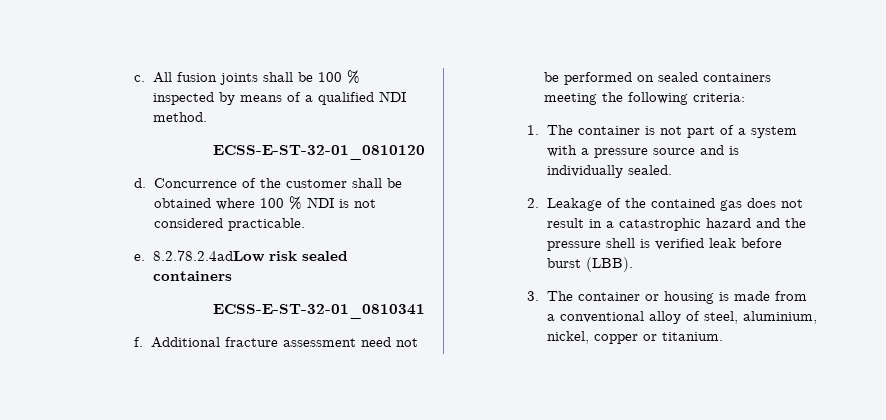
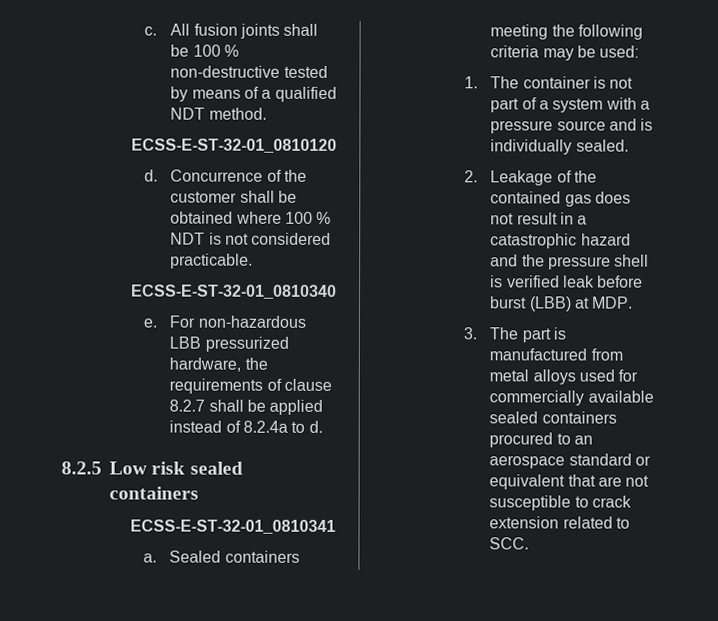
[152,92,214,105] inspected -> [170,65,328,78] non-destructive tested
[378,91,406,102] NDI -> [170,107,206,120] NDT
[306,197,334,208] NDI -> [170,232,206,245] NDT
(305, 224) none -> [131,284,337,299] // ECSS-E-ST-32-01_0810340
[152,250,348,262] [152,271,232,281] [213,304,425,319] [134,337,418,348] [543,72,771,85] [543,92,745,105] 8.2.78.2.4adLow risk sealed containers // ECSS-E-ST-32-01_0810341 // f. Additional fracture assessment need not be performed on sealed containers meeting the following criteria: -> [169,315,306,328] [169,336,289,352] [169,357,268,372] [169,378,332,394] [169,399,324,415] [169,420,323,433] [61,461,243,475] [109,486,199,500] [130,519,336,534] [143,550,300,563] [490,24,643,40] [490,45,640,61] For non-hazardous LBB pressurized hardware, the requirements of clause 8.2.7 shall be applied instead of 8.2.4a to d. // 8.2.5 Low risk sealed containers // ECSS-E-ST-32-01_0810341 // a. Sealed containers meeting the following criteria may be used:
[585,257,633,272] (LBB). -> [528,296,634,312] (LBB) at MDP.
[577,291,807,304] [546,311,817,324] [546,331,723,344] container or housing is made from a conventional alloy of steel, aluminium, nickel, copper or titanium. -> [521,327,566,343] [489,348,623,361] [489,369,639,385] [489,390,654,406] [489,411,617,424] [489,432,593,448] [489,453,651,469] [489,474,650,490] [489,495,632,511] [489,516,630,529] [489,537,530,550] part is manufactured from metal alloys used for commercially available sealed containers procured to an aerospace standard or equivalent that are not susceptible to crack extension related to SCC.

